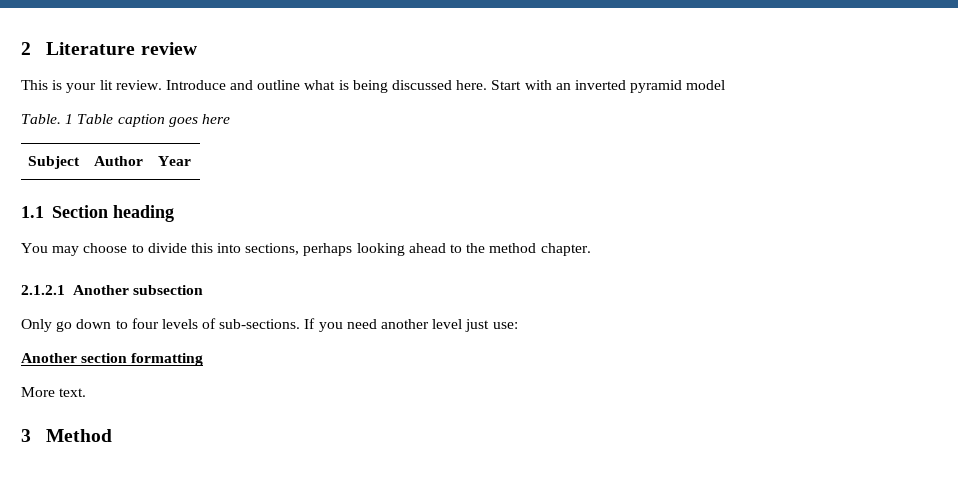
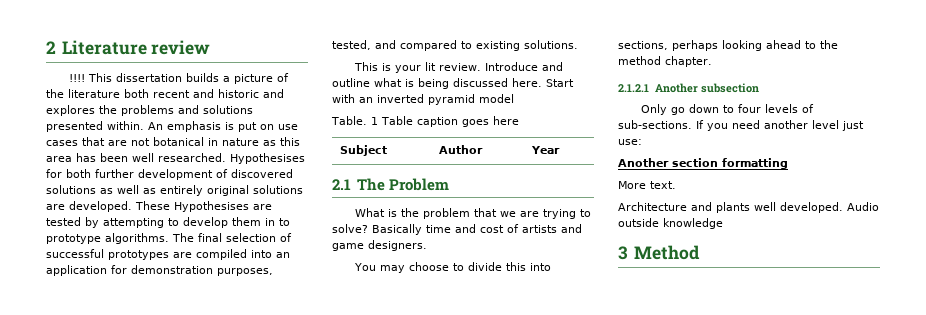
(197, 48) none -> [68,73,289,84] [46,89,284,98] [46,105,253,116] [46,121,298,132] [46,137,300,146] [46,153,305,164] [46,169,293,180] [46,185,303,196] [46,201,272,212] [46,217,290,228] [46,233,292,244] [46,249,290,260] [46,265,273,276] [332,40,578,51] // !!!! This dissertation builds a picture of the literature both recent and historic and explores the problems and solutions presented within. An emphasis is put on use cases that are not botanical in nature as this area has been well researched. Hypothesises for both further development of discovered solutions as well as entirely original solutions are developed. These Hypothesises are tested by attempting to develop them in to prototype algorithms. The final selection of successful prototypes are compiled into an application for demonstration purposes, tested, and compared to existing solutions.
[21,205,174,222] 1.1 Section heading -> [332,178,449,191] [354,208,591,219] [332,224,582,235] [332,240,427,251] 2.1 The Problem // What is the problem that we are trying to solve? Basically time and cost of artists and game designers.
(87, 392) none -> [618,202,879,213] [618,218,723,229] // Architecture and plants well developed. Audio outside knowledge

